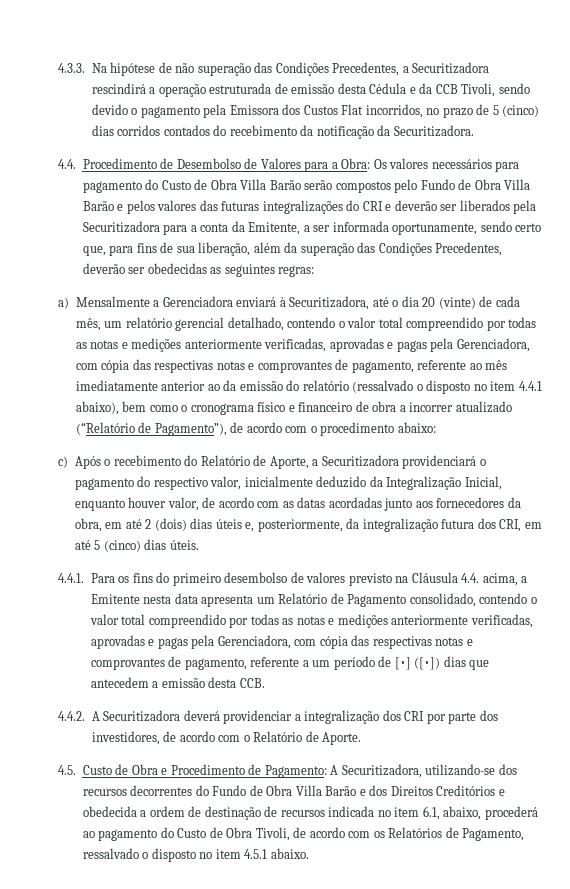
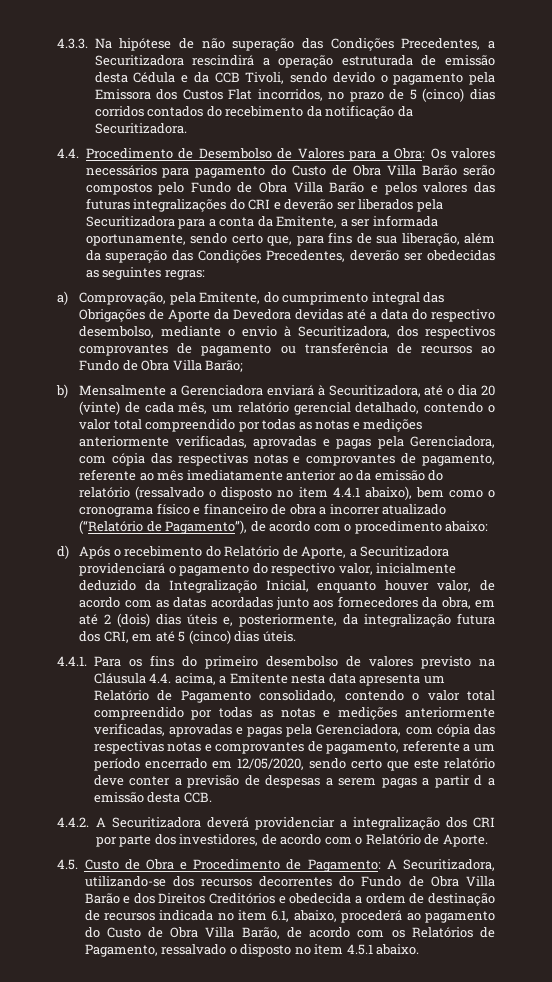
(69, 303) none -> [79,292,445,305] [79,309,495,322] [79,326,496,339] [79,342,495,356] [79,360,244,372] [56,384,68,398] Comprovação, pela Emitente, do cumprimento integral das Obrigações de Aporte da Devedora devidas até a data do respectivo desembolso, mediante o envio à Securitizadora, dos respectivos comprovantes de pagamento ou transferência de recursos ao Fundo de Obra Villa Barão; // b)
[58,456,68,468] c) -> [57,545,69,559] d)
[378,656,490,670] [90,677,149,688] de [•] ([•]) dias que antecedem -> [144,758,495,771] [93,775,483,788] encerrado em 12/05/2020, sendo certo que este relatório deve conter a previsão de despesas a serem pagas a partir d
[255,827,290,841] Tivoli, -> [205,927,280,939] Villa Barão,

